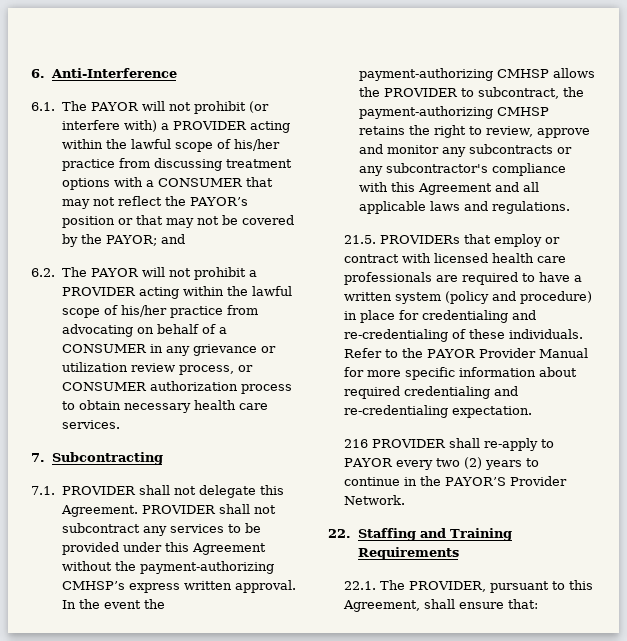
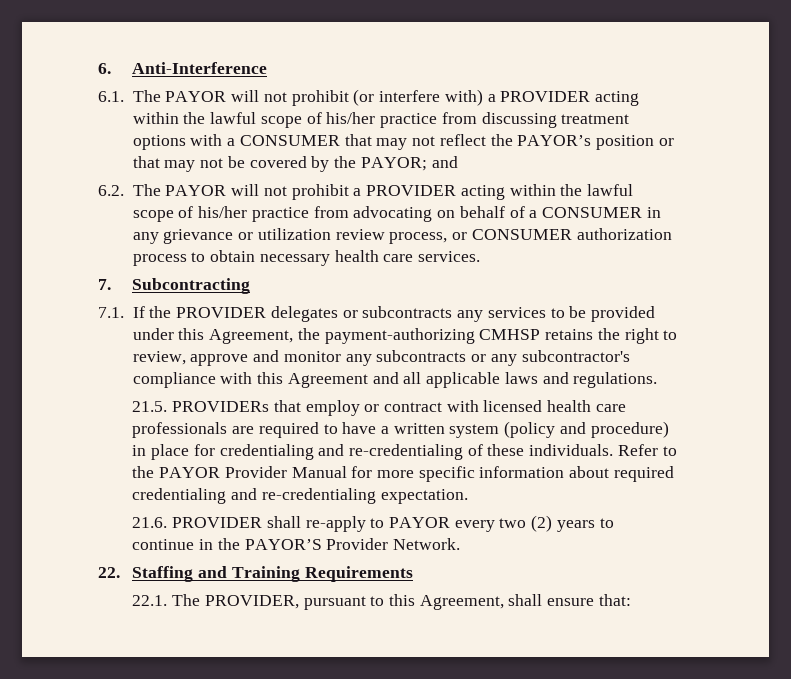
[61,485,284,498] [60,504,276,517] [61,523,140,533] PROVIDER shall not delegate this Agreement. PROVIDER shall not subcontract -> [132,306,453,322] If the PROVIDER delegates or subcontracts
[191,543,266,555] [61,561,274,574] [61,580,296,593] [61,599,165,609] [358,68,595,81] [358,87,559,99] Agreement without the payment-authorizing CMHSP’s express written approval. In the event the payment-authorizing CMHSP allows the PROVIDER to subcontract, -> [209,329,294,344] Agreement,
[344,439,369,448] 216 -> [132,517,168,528] 21.6.

